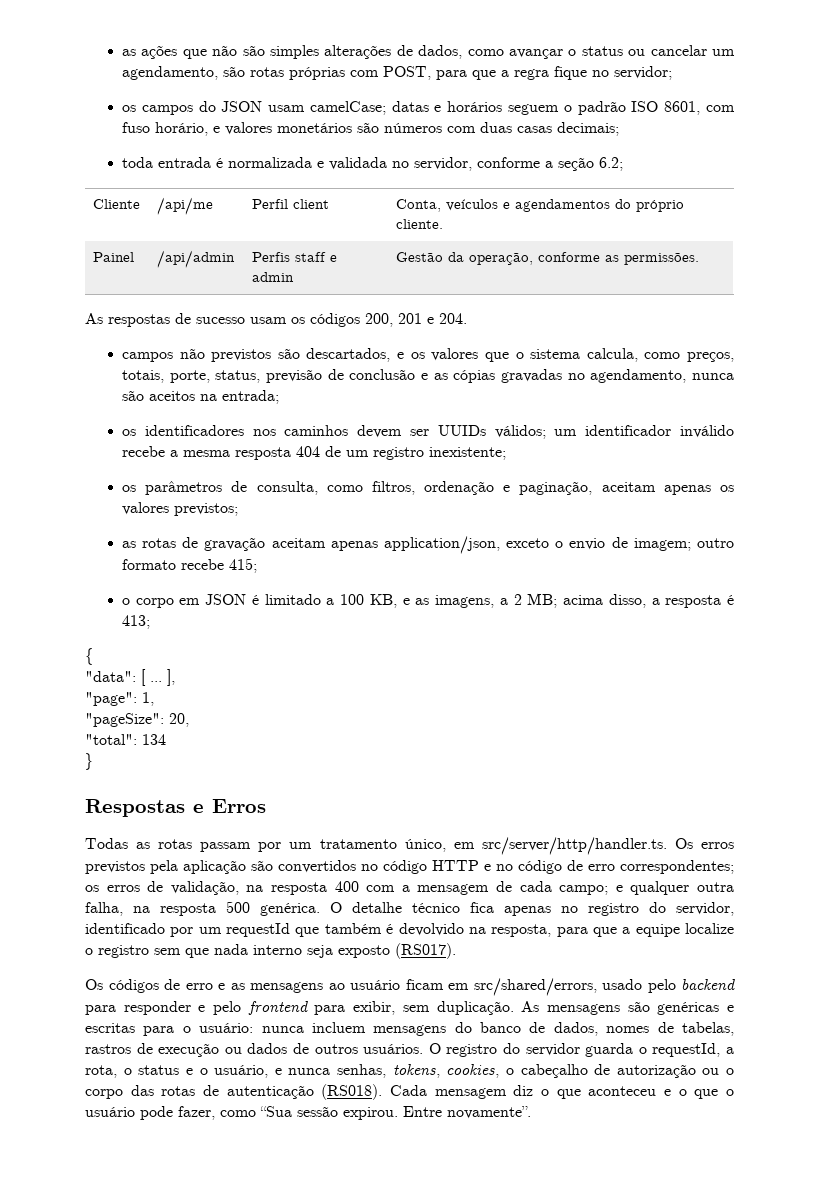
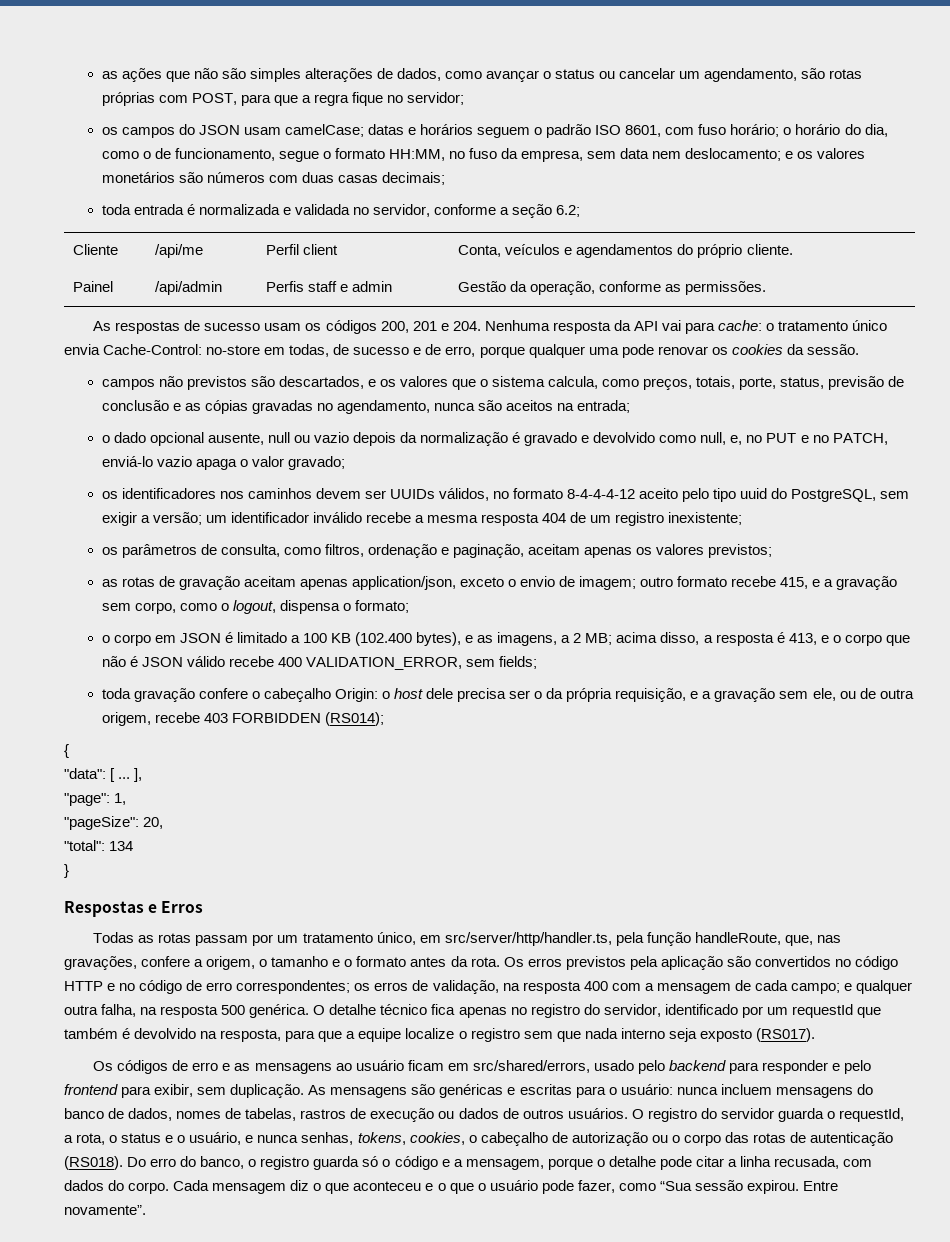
[154,122,220,136] horário, e -> [730,124,888,137] [101,148,814,162] horário; o horário do dia, como o de funcionamento, segue o formato HH:MM, no fuso da empresa, sem data nem deslocamento; e os
(467, 318) none -> [484,320,888,334] [64,344,859,358] Nenhuma resposta da API vai para cache: o tratamento único envia Cache-Control: no-store em todas, de sucesso e de erro, porque qualquer uma pode renovar os cookies da sessão.
(279, 397) none -> [101,432,888,446] [101,456,345,470] // o dado opcional ausente, null ou vazio depois da normalização é gravado e devolvido como null, e, no PUT e no PATCH, enviá-lo vazio apaga o valor gravado;
[494,425,546,439] válidos; -> [438,488,910,502] [101,512,202,526] válidos, no formato 8-4-4-4-12 aceito pelo tipo uuid do PostgreSQL, sem exigir a versão;
[228,558,257,573] 415; -> [780,576,898,590] [101,600,409,614] 415, e a gravação sem corpo, como o logout, dispensa o formato;
[369,594,397,608] KB, -> [330,632,462,646] KB (102.400 bytes),
[121,615,150,629] 413; -> [788,633,910,646] [101,656,537,670] [101,688,914,702] [101,712,384,726] 413, e o corpo que não é JSON válido recebe 400 VALIDATION_ERROR, sem fields; // toda gravação confere o cabeçalho Origin: o host dele precisa ser o da própria requisição, e a gravação sem ele, ou de outra origem, recebe 403 FORBIDDEN (RS014);
[481,837,667,855] src/server/http/handler.ts. -> [444,932,841,946] [64,956,500,970] src/server/http/handler.ts, pela função handleRoute, que, nas gravações, confere a origem, o tamanho e o formato antes da rota.
(383, 1092) none -> [127,1156,873,1170] [64,1180,170,1194] Do erro do banco, o registro guarda só o código e a mensagem, porque o detalhe pode citar a linha recusada, com dados do corpo.

